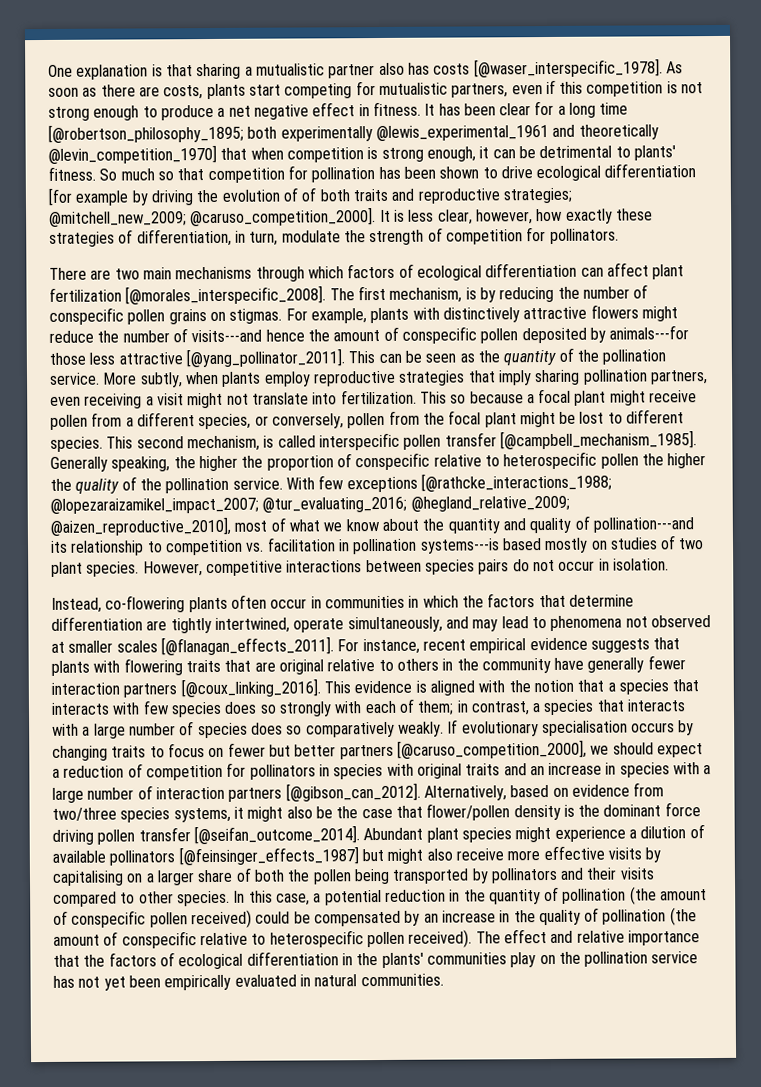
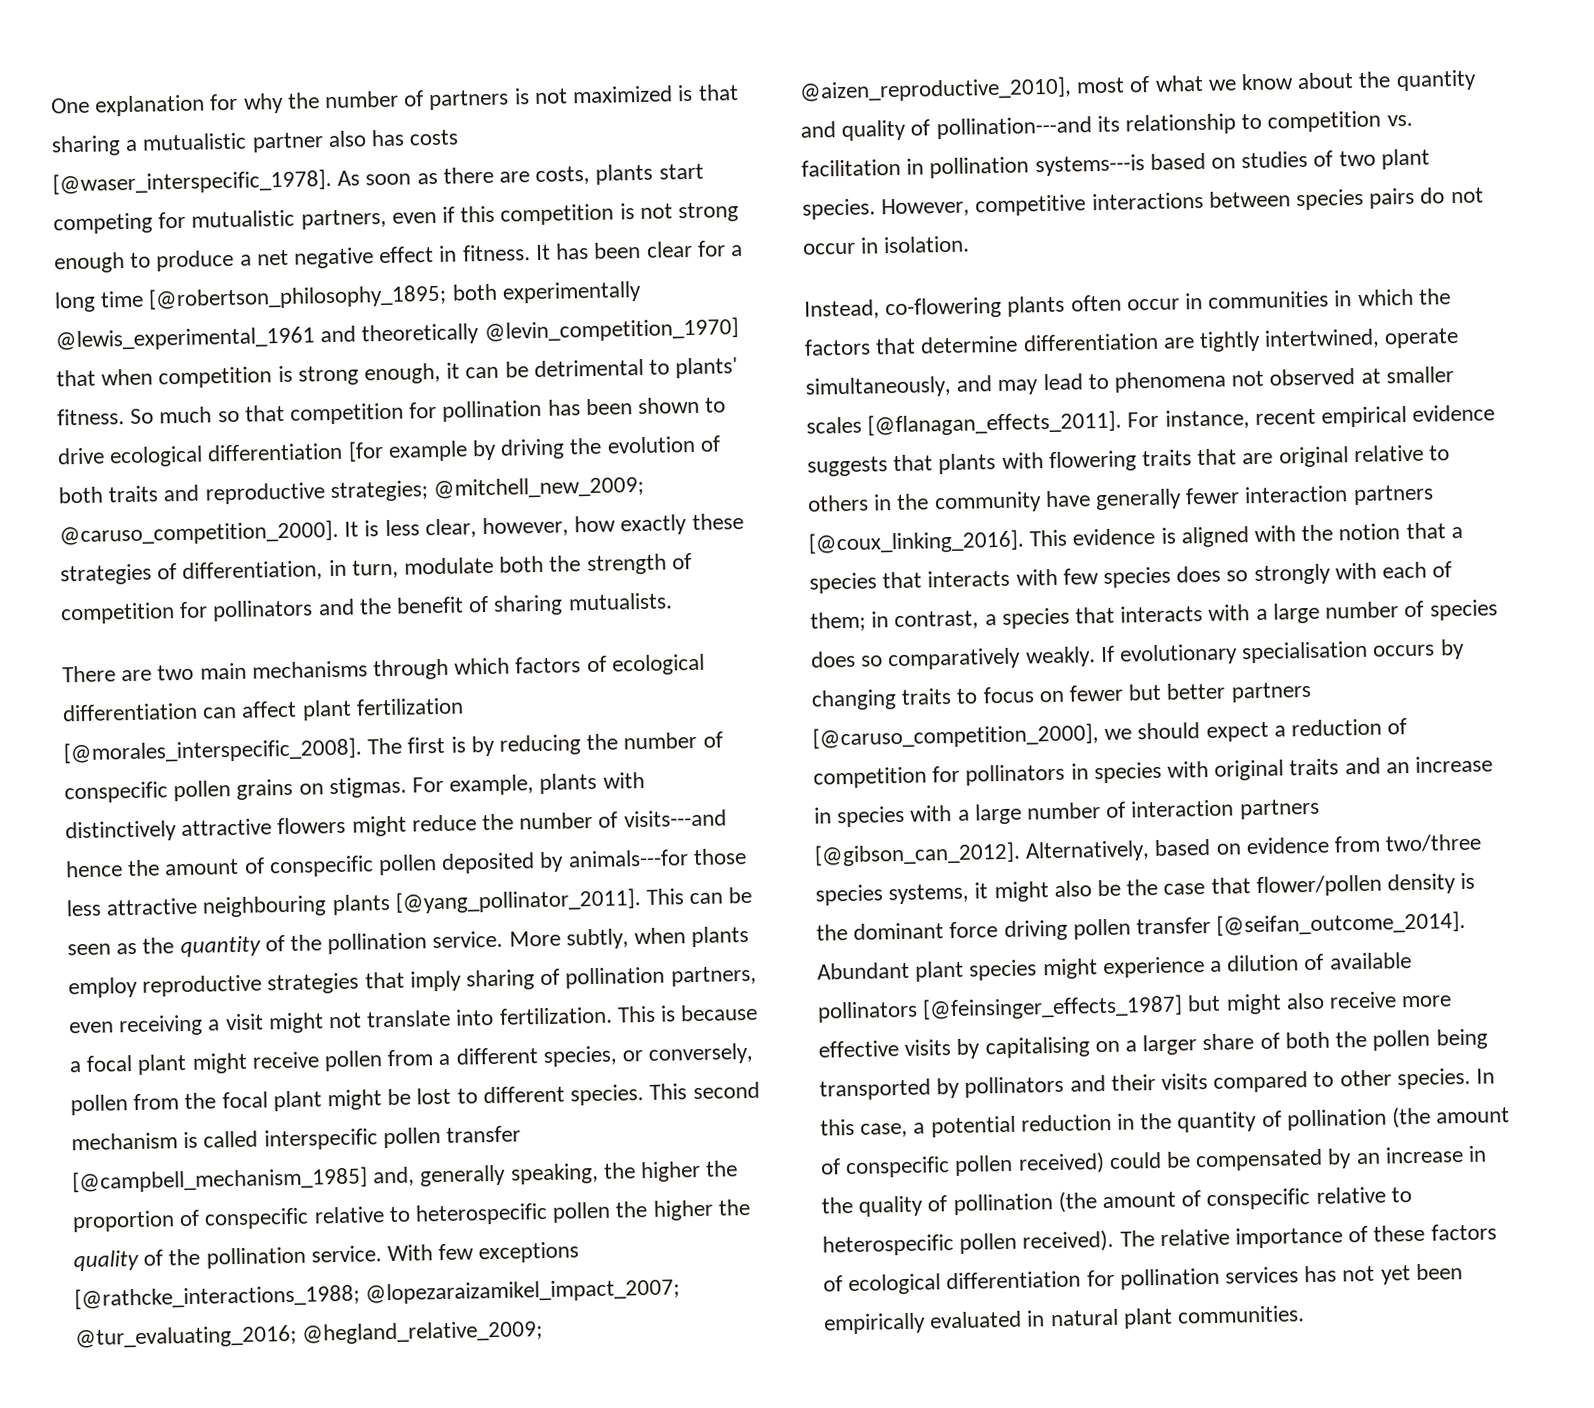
(149, 72) none -> [209,85,674,114] for why the number of partners is not maximized
[301,187,317,202] of -> (721, 443) none
(341, 236) none -> [499,555,545,573] both
[549,228,619,244] pollinators. -> [212,592,673,622] pollinators and the benefit of sharing mutualists.
[389,287,463,303] mechanism, -> (446, 745) none
(183, 358) none -> [202,893,391,918] neighbouring plants
(581, 377) none -> [540,968,561,986] of
[450,394,467,404] so -> [660,1005,677,1022] is
[186,435,260,452] mechanism, -> [71,1132,178,1151] mechanism
[499,430,697,450] [50,456,108,472] [@campbell_mechanism_1985]. Generally -> [72,1164,507,1194] [@campbell_mechanism_1985] and, generally
[544,537,589,554] mostly -> (1206, 161) none
[503,929,700,946] [53,951,699,970] effect and relative importance that the factors of ecological differentiation in the plants' communities play on the pollination service -> [1159,1223,1497,1249] [823,1266,1300,1296] relative importance of these factors of ecological differentiation for pollination services
(358, 980) none -> [1122,1307,1173,1329] plant

